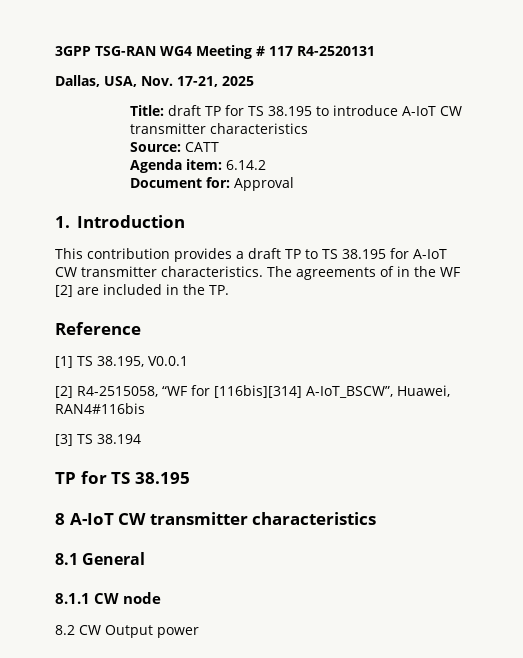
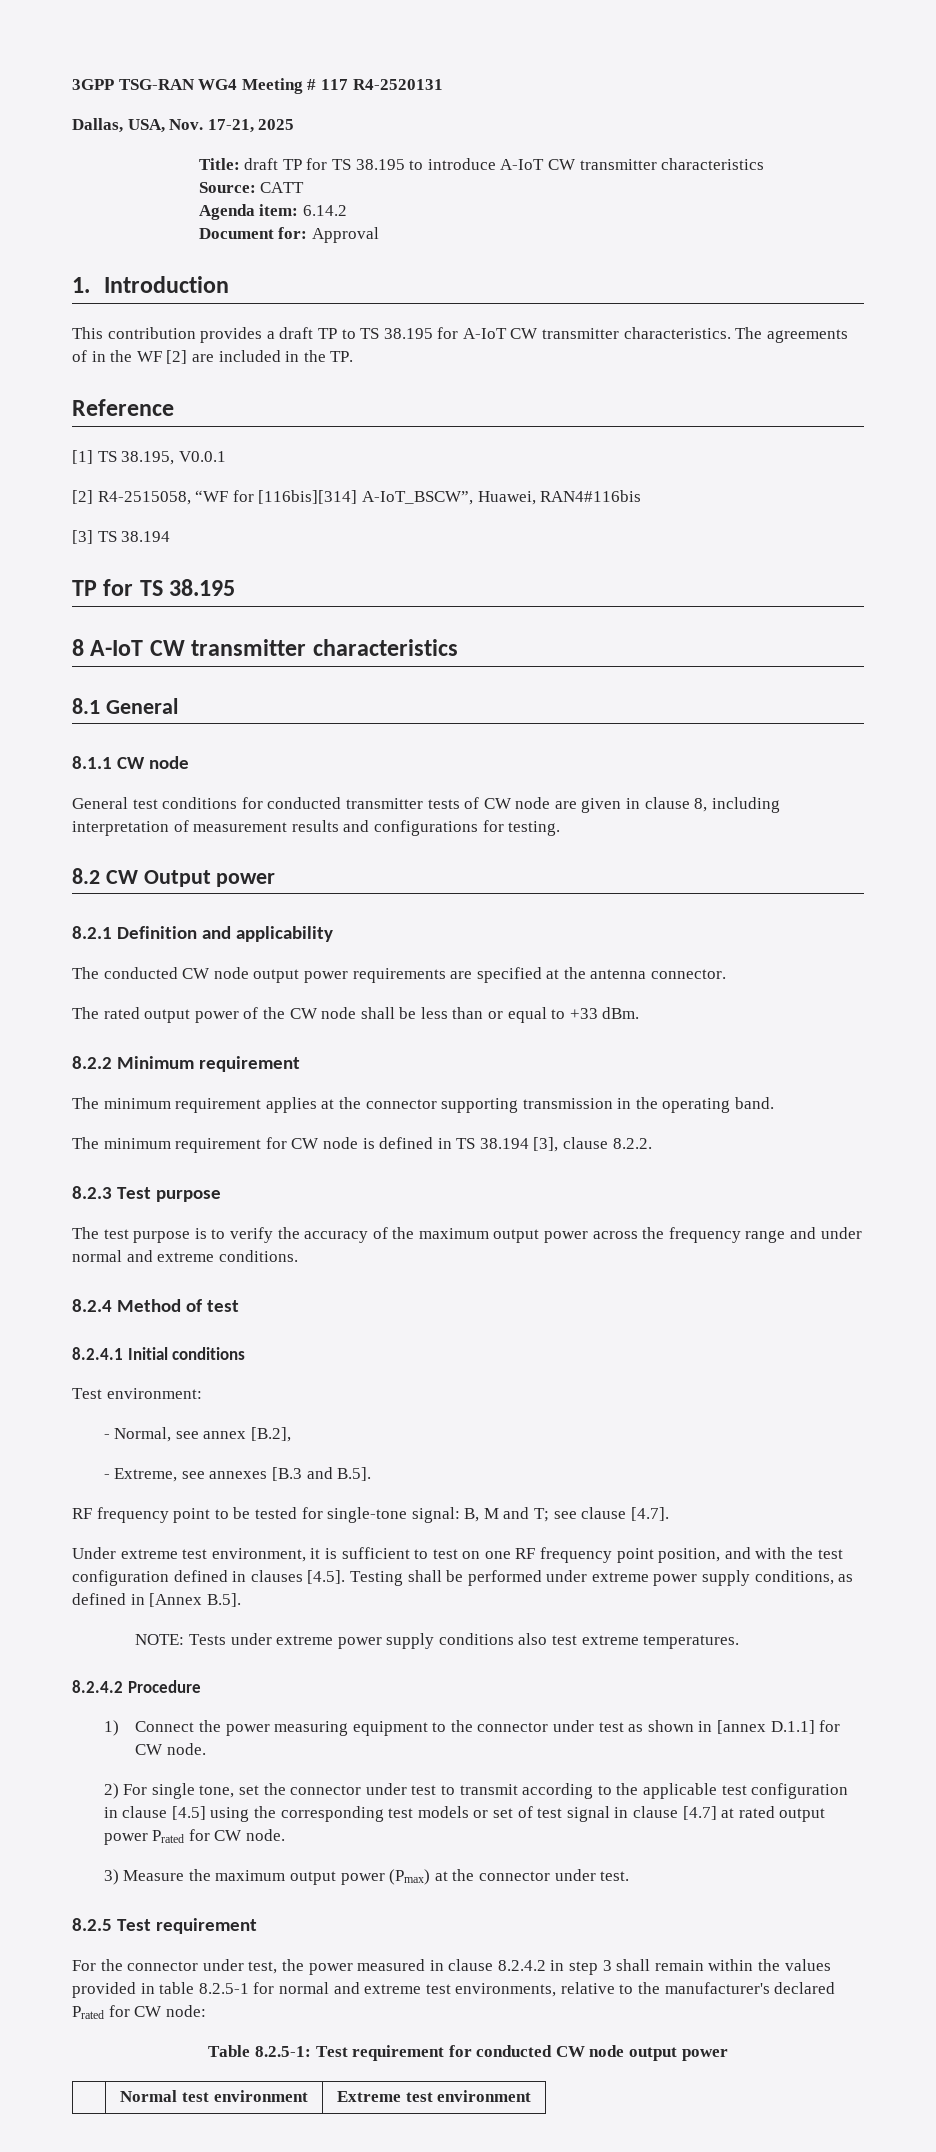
[55,625,199,638] 8.2 CW Output power -> [72,797,780,813] [72,820,561,836] [72,868,276,887] [72,926,334,942] [72,967,727,983] [72,1007,640,1023] [72,1056,301,1072] [72,1097,775,1113] [72,1137,652,1153] [72,1186,222,1202] [72,1227,862,1243] [72,1250,298,1262] [72,1299,240,1312] [72,1347,246,1360] [72,1388,202,1399] [103,1427,292,1442] [103,1467,372,1482] [72,1507,669,1523] [72,1547,843,1563] [72,1570,854,1586] [72,1593,241,1607] [135,1633,740,1649] [72,1680,201,1693] [103,1720,841,1736] [135,1743,206,1755] [103,1783,849,1799] [103,1806,826,1822] [103,1829,286,1845] [103,1869,630,1885] [72,1918,258,1934] [72,1959,831,1975] [72,1982,836,1998] [72,2005,206,2019] [208,2045,728,2061] [120,2090,308,2102] [336,2090,532,2102] General test conditions for conducted transmitter tests of CW node are given in clause 8, including interpretation of measurement results and configurations for testing. // 8.2 CW Output power // 8.2.1 Definition and applicability // The conducted CW node output power requirements are specified at the antenna connector. // The rated output power of the CW node shall be less than or equal to +33 dBm. // 8.2.2 Minimum requirement // The minimum requirement applies at the connector supporting transmission in the operating band. // The minimum requirement for CW node is defined in TS 38.194 [3], clause 8.2.2. // 8.2.3 Test purpose // The test purpose is to verify the accuracy of the maximum output power across the frequency range and under normal and extreme conditions. // 8.2.4 Method of test // 8.2.4.1 Initial conditions // Test environment: // - Normal, see annex [B.2], // - Extreme, see annexes [B.3 and B.5]. // RF frequency point to be tested for single-tone signal: B, M and T; see clause [4.7]. // Under extreme test environment, it is sufficient to test on one RF frequency point position, and with the test configuration defined in clauses [4.5]. Testing shall be performed under extreme power supply conditions, as defined in [Annex B.5]. // NOTE: Tests under extreme power supply conditions also test extreme temperatures. // 8.2.4.2 Procedure // 1) Connect the power measuring equipment to the connector under test as shown in [annex D.1.1] for CW node. // 2) For single tone, set the connector under test to transmit according to the applicable test configuration in clause [4.5] using the corresponding test models or set of test signal in clause [4.7] at rated output power Prated for CW node. // 3) Measure the maximum output power (Pmax) at the connector under test. // 8.2.5 Test requirement // For the connector under test, the power measured in clause 8.2.4.2 in step 3 shall remain within the values provided in table 8.2.5-1 for normal and extreme test environments, relative to the manufacturer's declared Prated for CW node: // Table 8.2.5-1: Test requirement for conducted CW node output power // | Normal test environment | Extreme test environment

